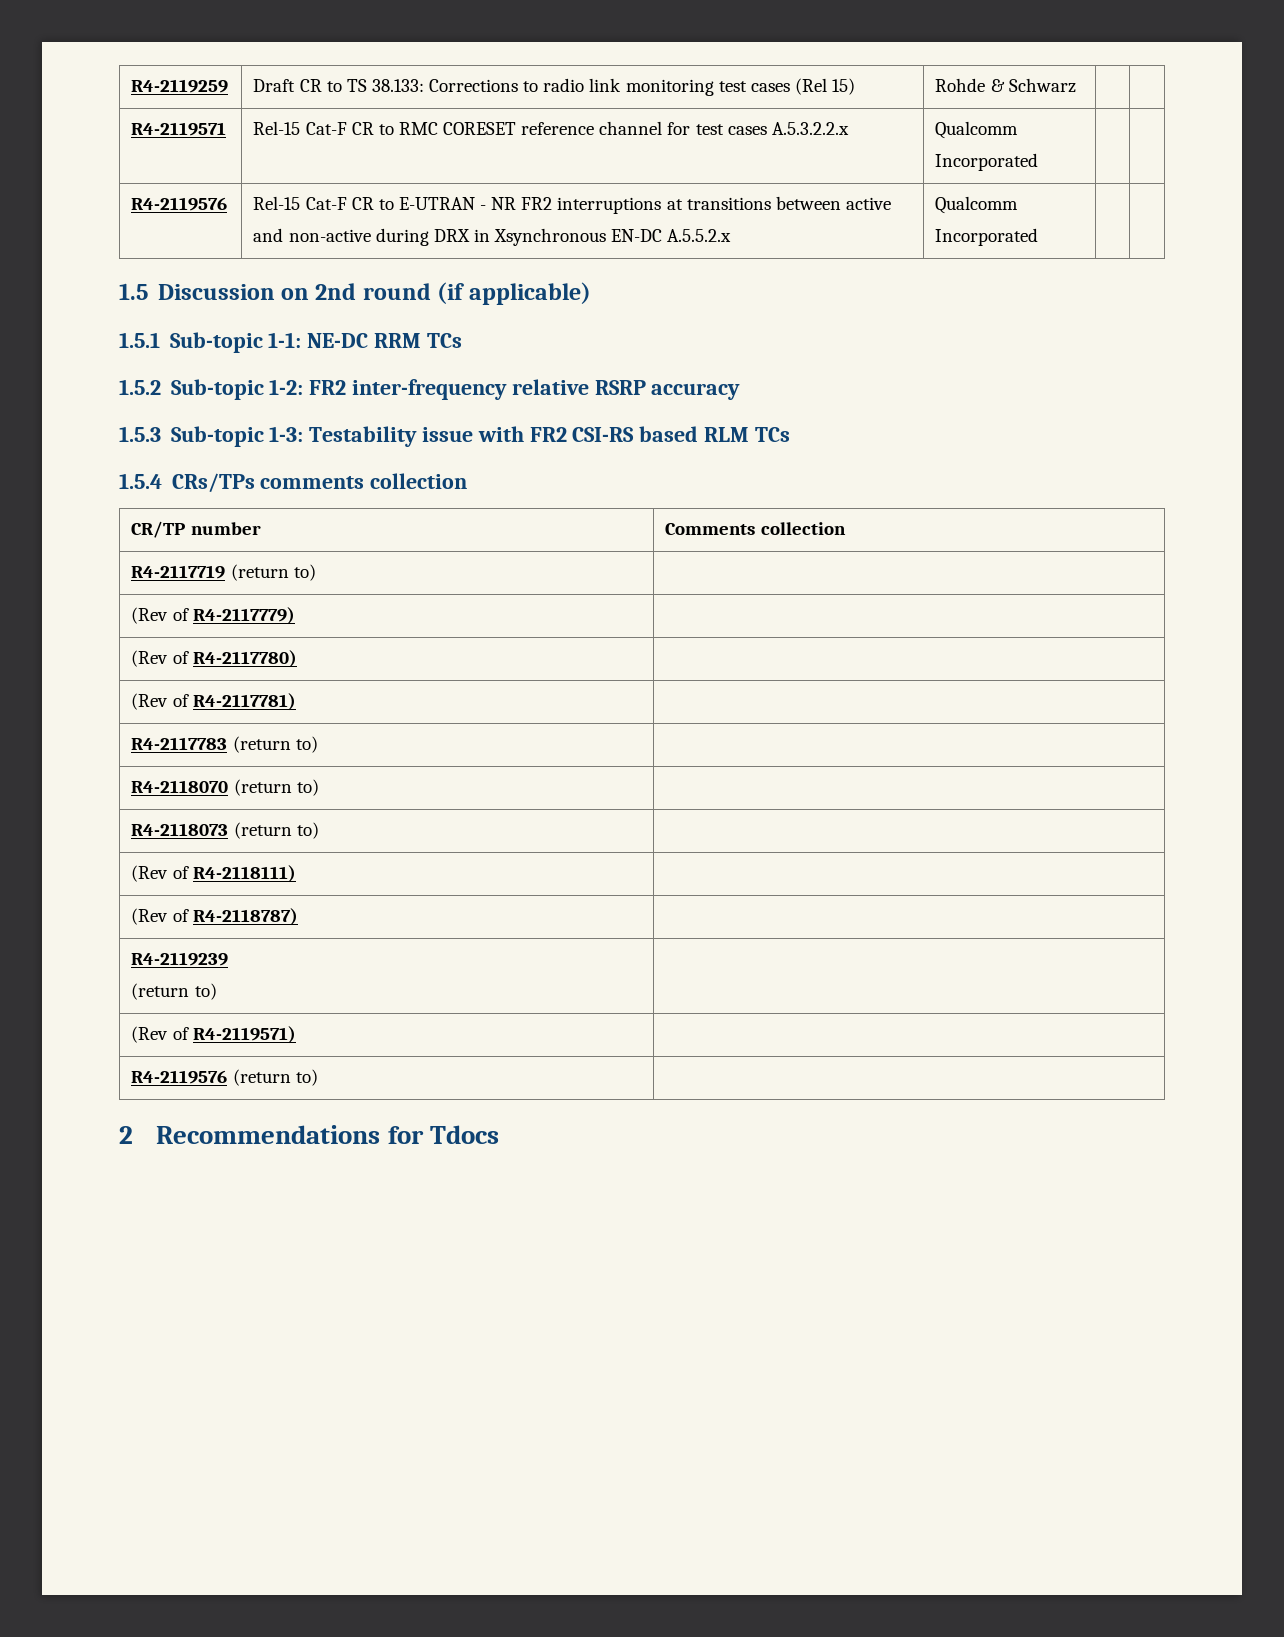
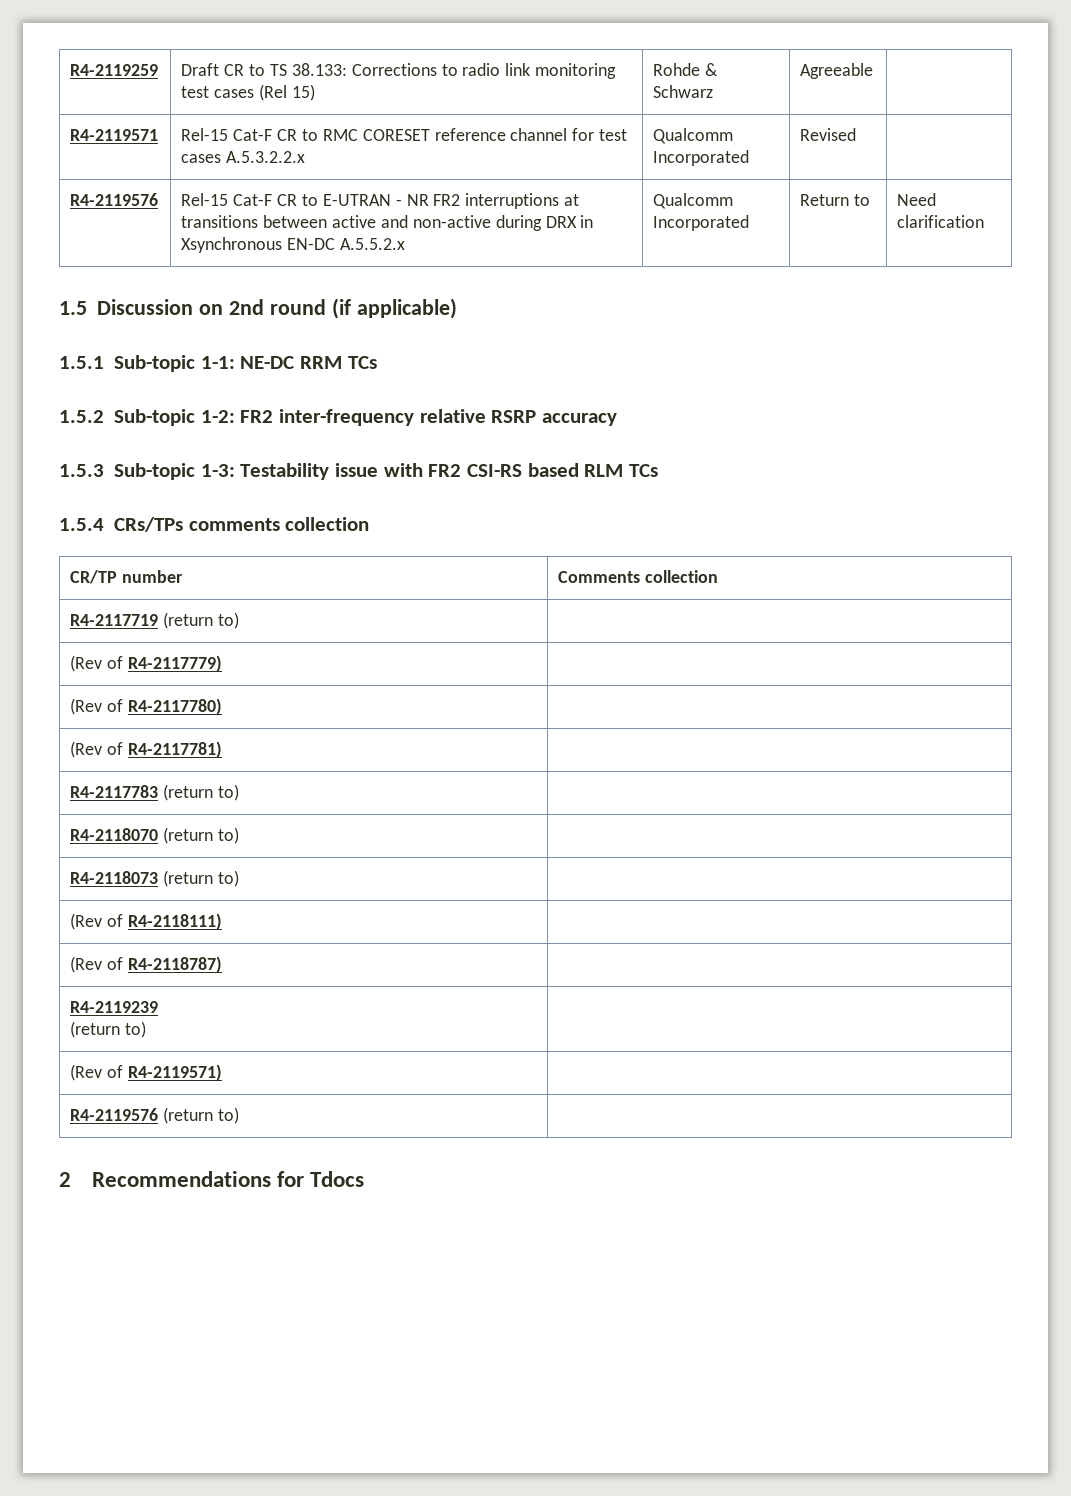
(1076, 85) none -> [800,63,874,79] Agreeable
(1039, 162) none -> [800,128,857,141] Revised
(1039, 237) | -> [800,194,871,206] [897,193,937,206] [897,215,985,228] Return to | Need clarification

